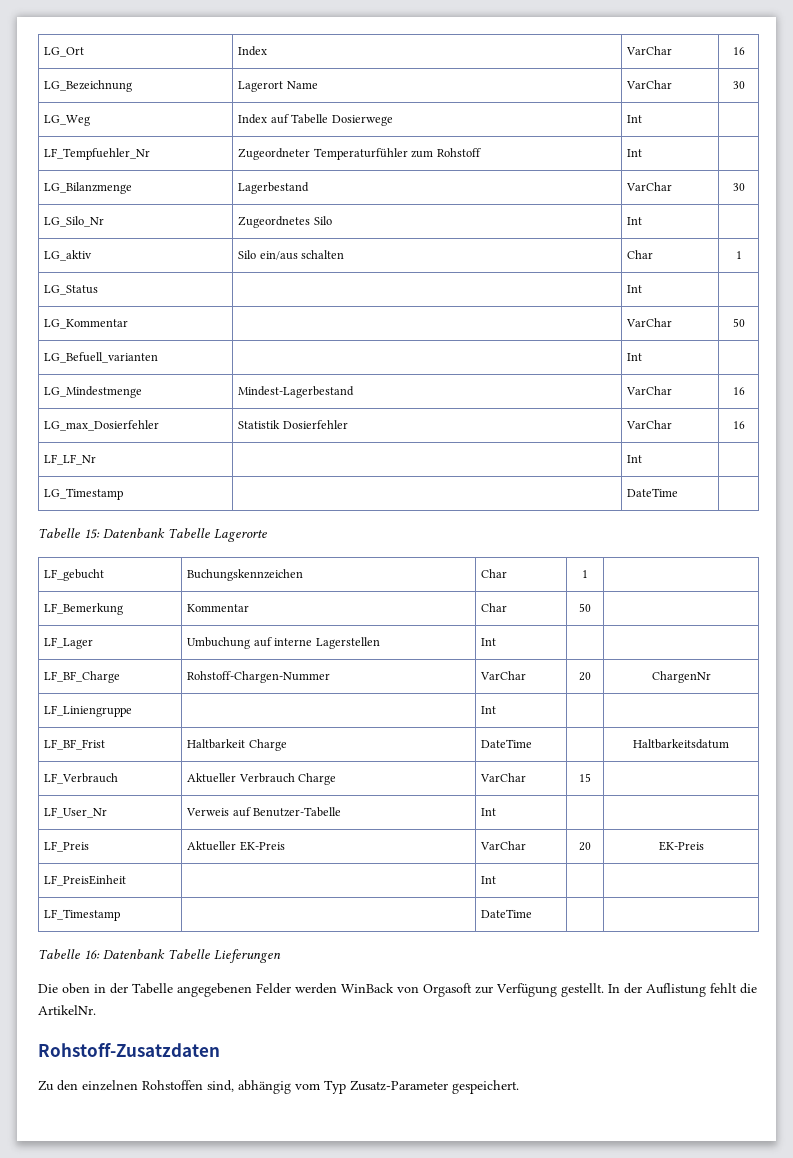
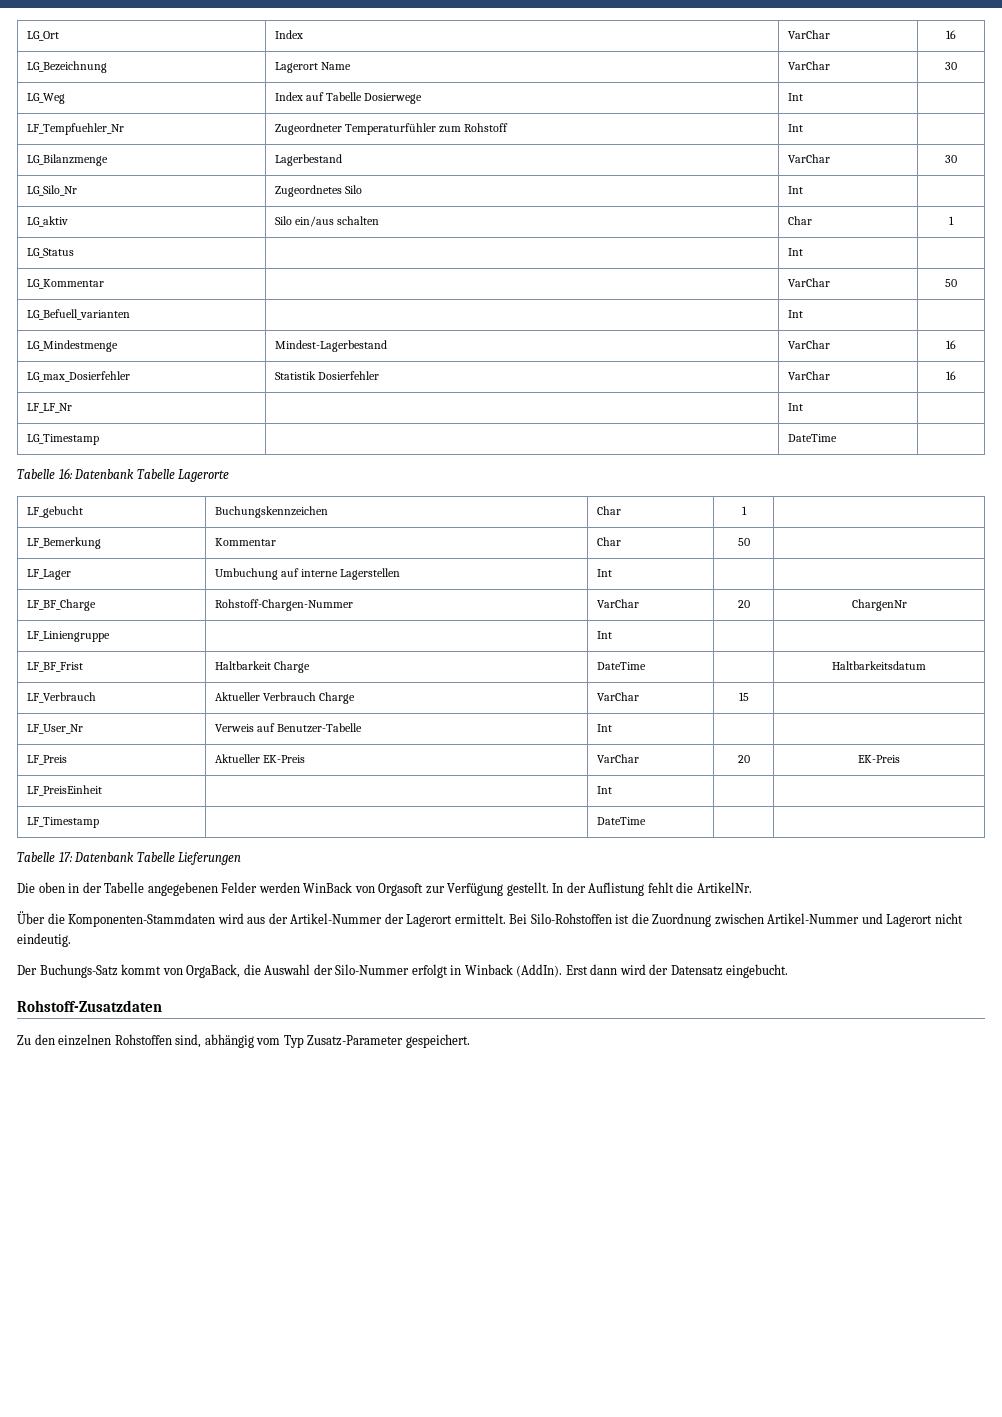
[84,529,100,539] 15: -> [58,468,73,479] 16:
[84,950,100,959] 16: -> [58,852,73,862] 17:
(96, 1010) none -> [17,911,963,927] [17,933,71,947] [17,964,789,978] // Über die Komponenten-Stammdaten wird aus der Artikel-Nummer der Lagerort ermittelt. Bei Silo-Rohstoffen ist die Zuordnung zwischen Artikel-Nummer und Lagerort nicht eindeutig. // Der Buchungs-Satz kommt von OrgaBack, die Auswahl der Silo-Nummer erfolgt in Winback (AddIn). Erst dann wird der Datensatz eingebucht.

